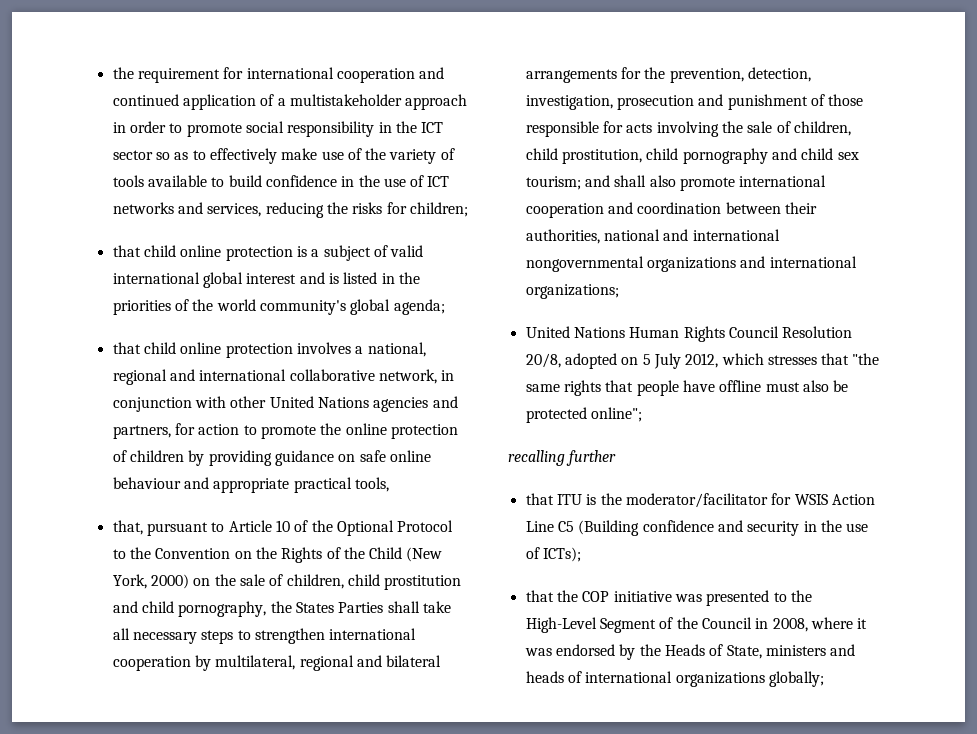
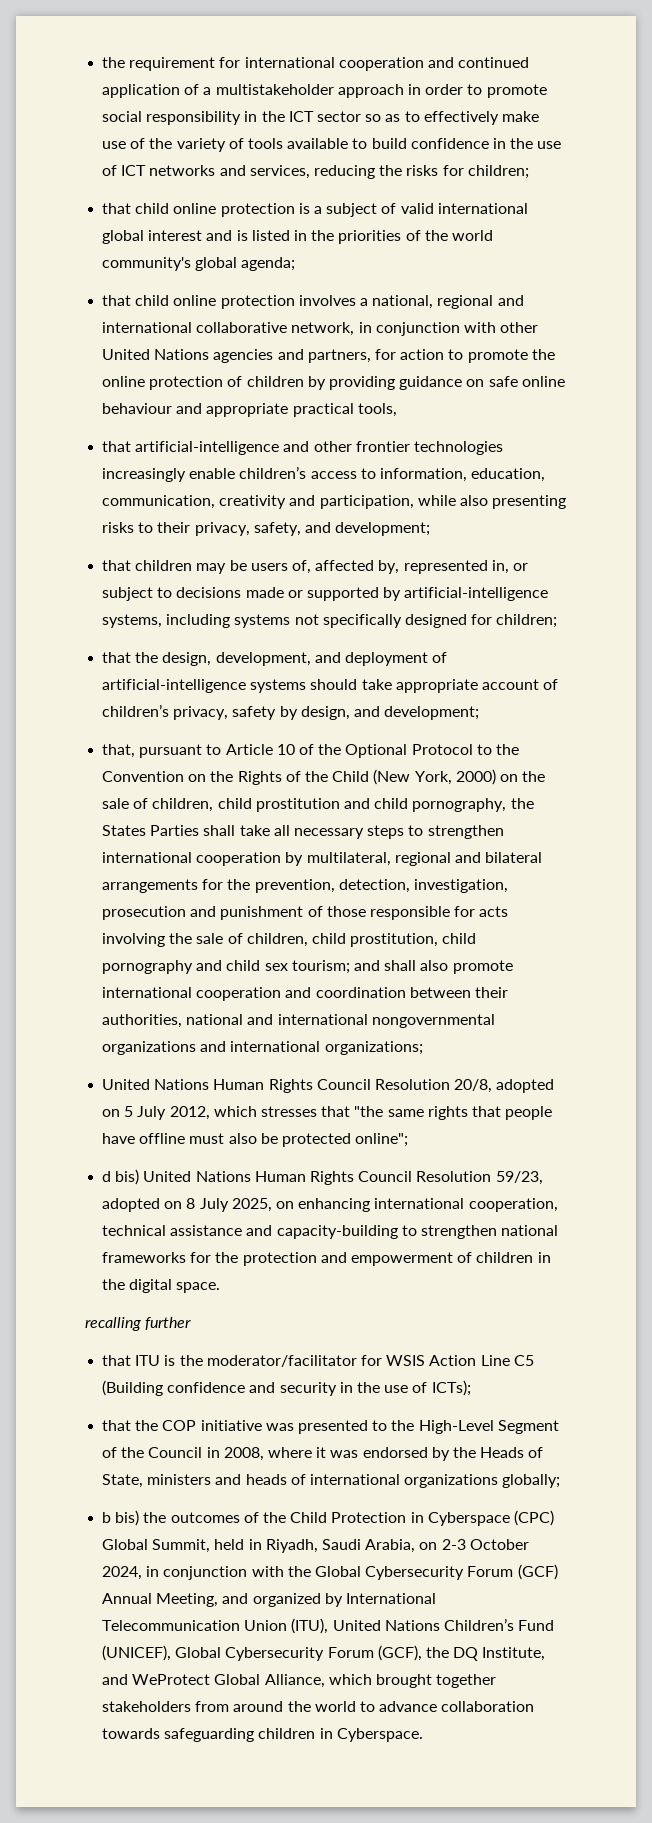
(389, 484) none -> [102,441,503,455] [102,466,546,482] [102,495,567,509] [102,522,431,536] [102,560,528,574] [102,587,549,601] [102,614,558,628] [102,652,448,666] [102,679,559,693] [102,704,480,720] // that artificial-intelligence and other frontier technologies increasingly enable children’s access to information, education, communication, creativity and participation, while also presenting risks to their privacy, safety, and development; // that children may be users of, affected by, represented in, or subject to decisions made or supported by artificial-intelligence systems, including systems not specifically designed for children; // that the design, development, and deployment of artificial-intelligence systems should take appropriate account of children’s privacy, safety by design, and development;
(642, 414) none -> [102,1169,543,1185] [102,1198,558,1212] [102,1225,559,1239] [102,1252,551,1266] [102,1279,221,1293] // d bis) United Nations Human Rights Council Resolution 59/23, adopted on 8 July 2025, on enhancing international cooperation, technical assistance and capacity-building to strengthen national frameworks for the protection and empowerment of children in the digital space.
(824, 679) none -> [102,1510,554,1526] [102,1539,529,1553] [102,1564,558,1580] [102,1593,436,1607] [102,1618,555,1634] [102,1645,546,1661] [102,1674,497,1688] [102,1701,535,1712] [102,1728,423,1742] // b bis) the outcomes of the Child Protection in Cyberspace (CPC) Global Summit, held in Riyadh, Saudi Arabia, on 2-3 October 2024, in conjunction with the Global Cybersecurity Forum (GCF) Annual Meeting, and organized by International Telecommunication Union (ITU), United Nations Children’s Fund (UNICEF), Global Cybersecurity Forum (GCF), the DQ Institute, and WeProtect Global Alliance, which brought together stakeholders from around the world to advance collaboration towards safeguarding children in Cyberspace.

